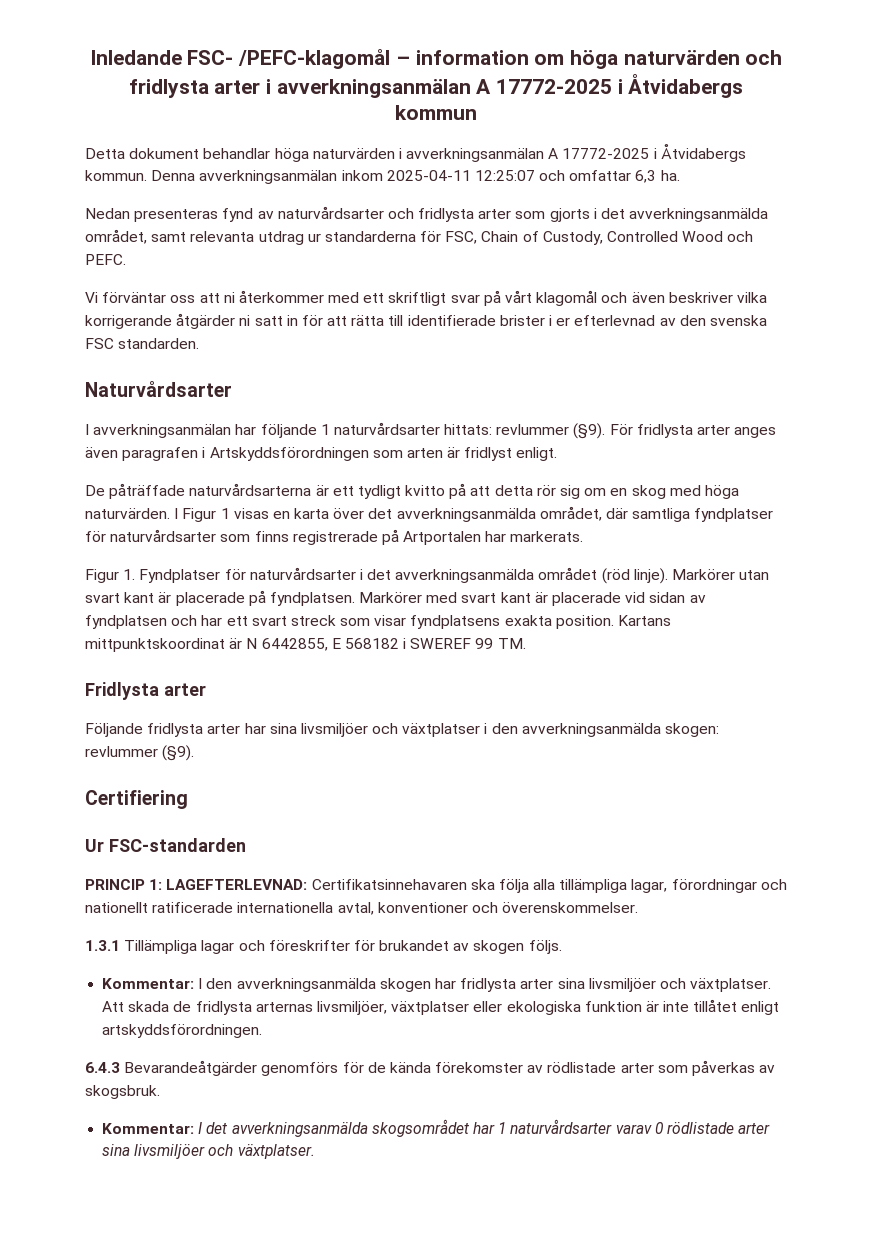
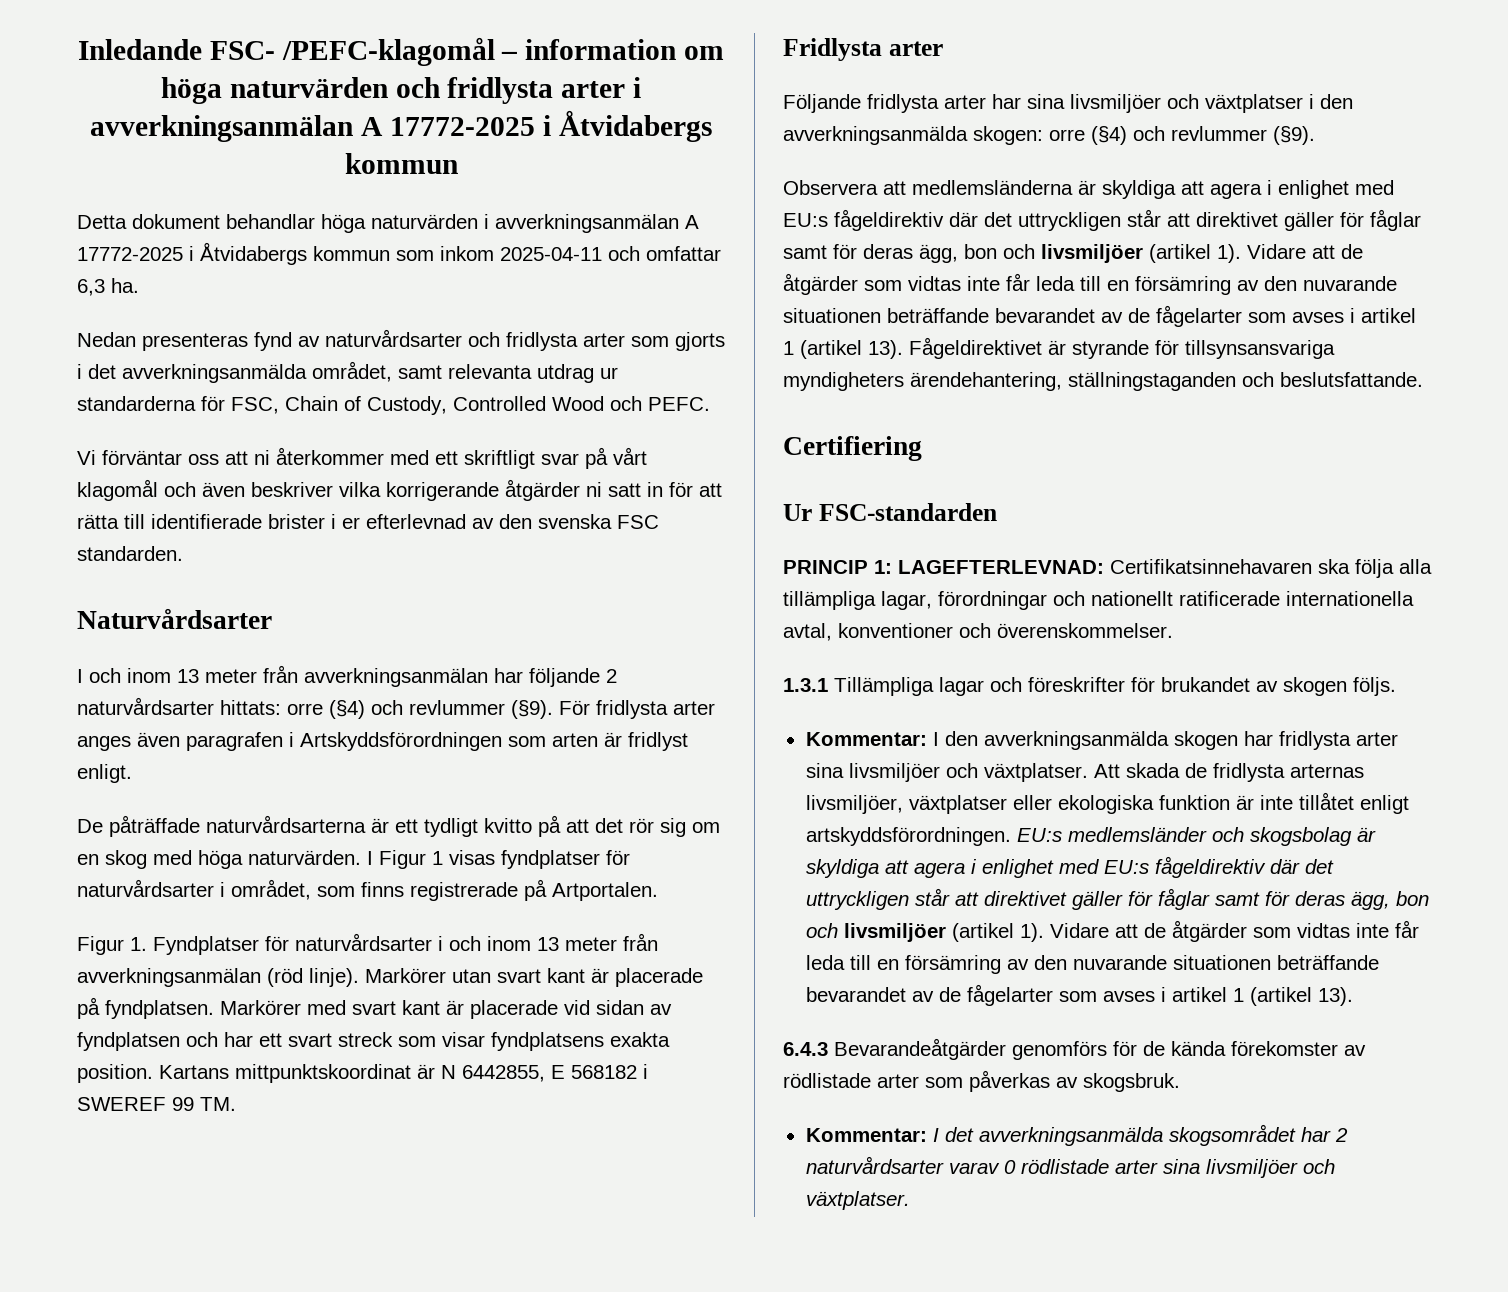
[85,170,338,184] kommun. Denna avverkningsanmälan -> [313,246,434,261] kommun som
[474,170,535,181] 12:25:07 -> (602, 254) none
(89, 429) none -> [89,665,298,683] och inom 13 meter från
[320,424,330,435] 1 -> [606,669,617,683] 2
(493, 429) none -> [287,700,403,719] orre (§4) och
[494,485,533,496] detta -> [595,818,623,833] det
[272,506,691,522] en karta över det avverkningsanmälda området, där samtliga -> (495, 857) none
(217, 535) none -> [220,879,311,900] i området,
[403,531,584,545] Artportalen har markerats. -> [552,882,658,901] Artportalen.
[367,567,598,583] det avverkningsanmälda området -> [449,933,658,951] [77,968,261,987] och inom 13 meter från avverkningsanmälan
[85,745,195,761] revlummer (§9). -> [1049,126,1315,145] [783,180,1394,199] [783,209,1421,231] [783,244,1363,263] [783,273,1397,295] [783,305,1416,327] [783,337,1335,359] [783,372,1423,391] orre (§4) och revlummer (§9). // Observera att medlemsländerna är skyldiga att agera i enlighet med EU:s fågeldirektiv där det uttryckligen står att direktivet gäller för fåglar samt för deras ägg, bon och livsmiljöer (artikel 1). Vidare att de åtgärder som vidtas inte får leda till en försämring av den nuvarande situationen beträffande bevarandet av de fågelarter som avses i artikel 1 (artikel 13). Fågeldirektivet är styrande för tillsynsansvariga myndigheters ärendehantering, ställningstaganden och beslutsfattande.
(263, 1031) none -> [1016,827,1376,846] [805,856,1334,878] [805,888,1429,910] [805,920,1419,942] [805,955,1379,974] [805,984,1353,1006] EU:s medlemsländer och skogsbolag är skyldiga att agera i enlighet med EU:s fågeldirektiv där det uttryckligen står att direktivet gäller för fåglar samt för deras ägg, bon och livsmiljöer (artikel 1). Vidare att de åtgärder som vidtas inte får leda till en försämring av den nuvarande situationen beträffande bevarandet av de fågelarter som avses i artikel 1 (artikel 13).
[498,1122,507,1134] 1 -> [1334,1128,1348,1142] 2

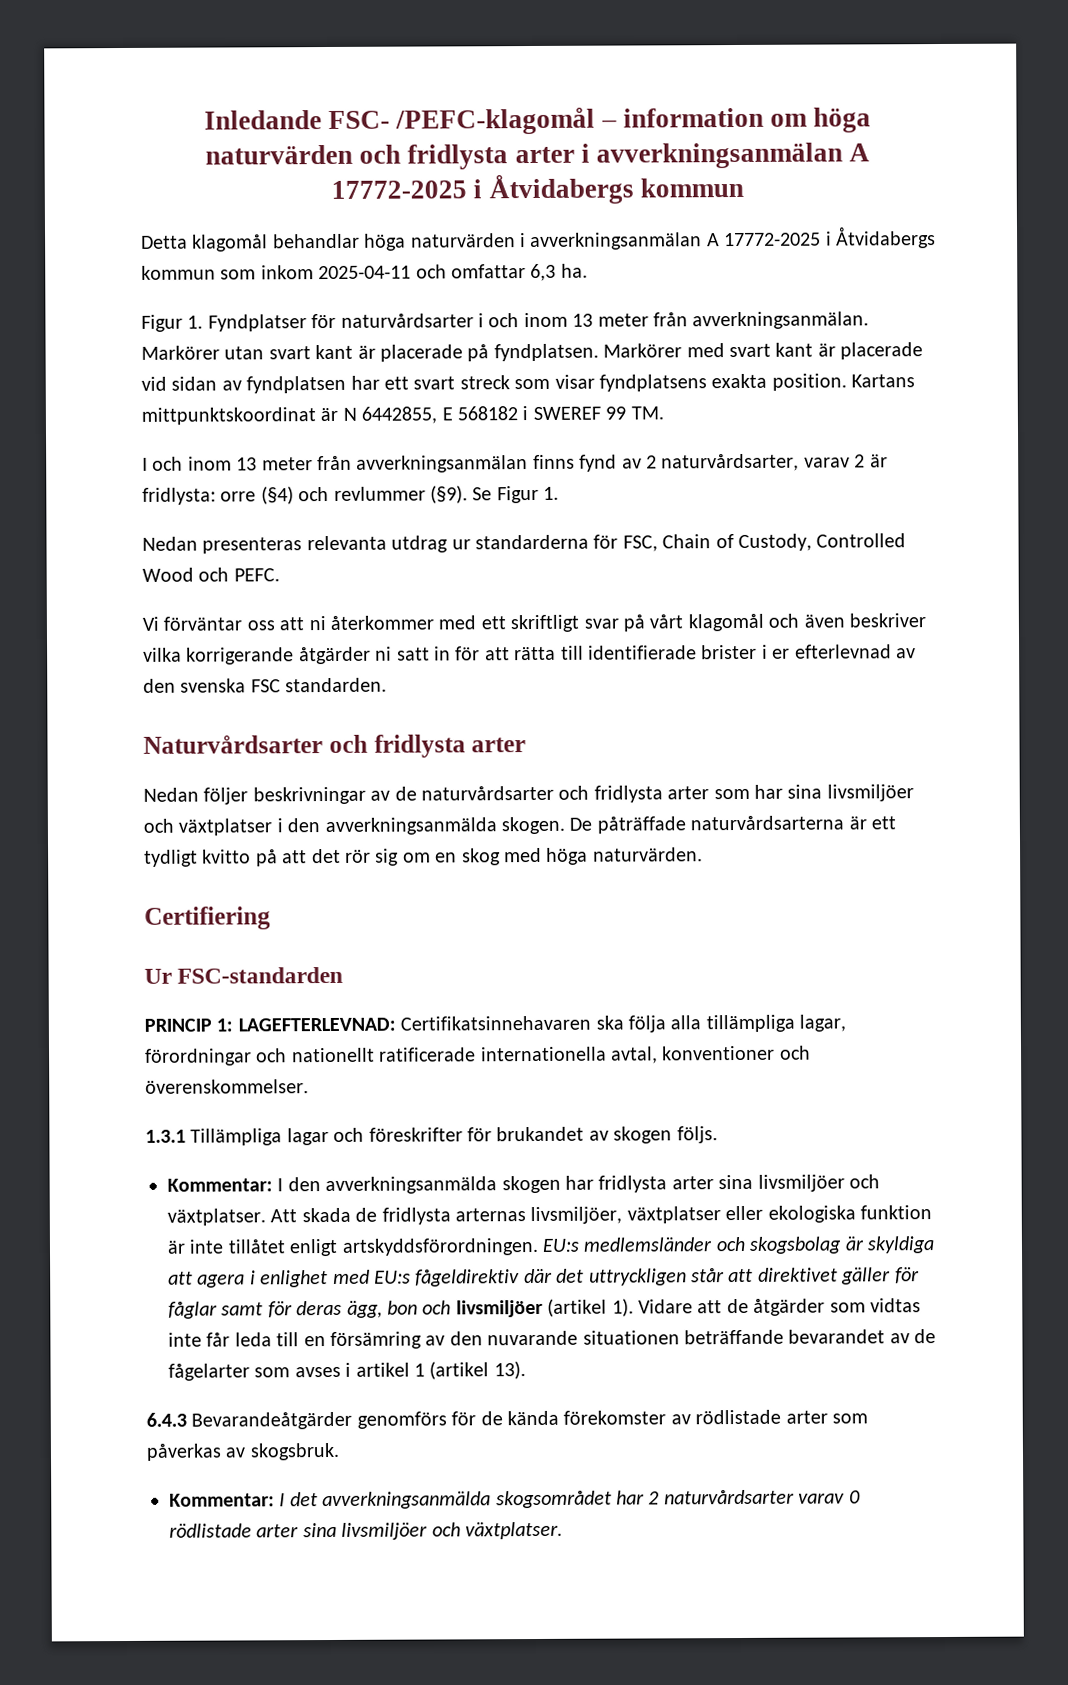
[132,214,220,229] dokument -> [192,234,269,252] klagomål
[77,329,725,351] [77,361,442,383] Nedan presenteras fynd av naturvårdsarter och fridlysta arter som gjorts i det avverkningsanmälda området, samt -> [141,311,870,332] [141,342,924,362] [141,373,916,394] [141,406,664,425] [142,453,888,473] [142,485,560,505] [142,536,303,554] Figur 1. Fyndplatser för naturvårdsarter i och inom 13 meter från avverkningsanmälan. Markörer utan svart kant är placerade på fyndplatsen. Markörer med svart kant är placerade vid sidan av fyndplatsen har ett svart streck som visar fyndplatsens exakta position. Kartans mittpunktskoordinat är N 6442855, E 568182 i SWEREF 99 TM. // I och inom 13 meter från avverkningsanmälan finns fynd av 2 naturvårdsarter, varav 2 är fridlysta: orre (§4) och revlummer (§9). Se Figur 1. // Nedan presenteras
[77,665,617,687] [77,697,715,719] [77,732,688,751] [77,764,132,783] // I och inom 13 meter från avverkningsanmälan har följande 2 naturvårdsarter hittats: orre (§4) och revlummer (§9). För fridlysta arter anges även paragrafen i Artskyddsförordningen som arten är fridlyst enligt. // -> [328,734,527,758] [143,784,914,805] [143,816,565,836] och fridlysta arter // Nedan följer beskrivningar av de naturvårdsarter och fridlysta arter som har sina livsmiljöer och växtplatser i den avverkningsanmälda skogen.
[367,850,630,869] [77,879,658,901] [77,933,658,955] [77,968,703,987] [77,997,672,1019] [77,1032,670,1051] [77,1064,648,1083] [77,1097,236,1111] [783,38,943,61] [783,94,1353,113] [783,126,1315,145] [783,180,1394,199] [783,209,1421,231] [783,244,1363,263] [783,273,1397,295] [783,305,1416,327] [783,337,1335,359] [783,372,1423,391] I Figur 1 visas fyndplatser för naturvårdsarter i området, som finns registrerade på Artportalen. // Figur 1. Fyndplatser för naturvårdsarter i och inom 13 meter från avverkningsanmälan (röd linje). Markörer utan svart kant är placerade på fyndplatsen. Markörer med svart kant är placerade vid sidan av fyndplatsen och har ett svart streck som visar fyndplatsens exakta position. Kartans mittpunktskoordinat är N 6442855, E 568182 i SWEREF 99 TM. // Fridlysta arter // Följande fridlysta arter har sina livsmiljöer och växtplatser i den avverkningsanmälda skogen: orre (§4) och revlummer (§9). // Observera att medlemsländerna är skyldiga att agera i enlighet med EU:s fågeldirektiv där det uttryckligen står att direktivet gäller för fåglar samt för deras ägg, bon och livsmiljöer (artikel 1). Vidare att de åtgärder som vidtas inte får leda till en försämring av den nuvarande situationen beträffande bevarandet av de fågelarter som avses i artikel 1 (artikel 13). Fågeldirektivet är styrande för tillsynsansvariga myndigheters ärendehantering, ställningstaganden och beslutsfattande. -> (703, 854) none

